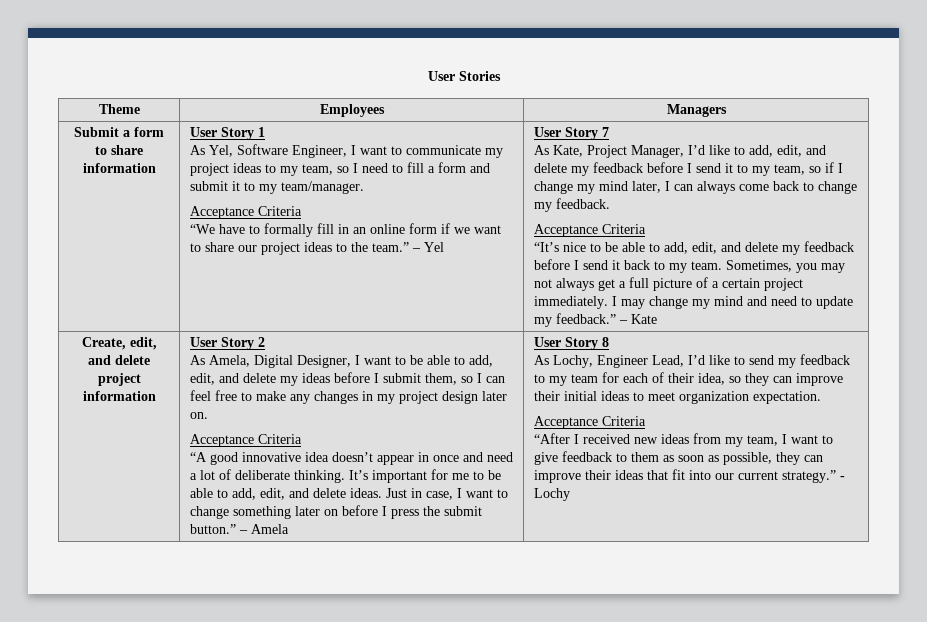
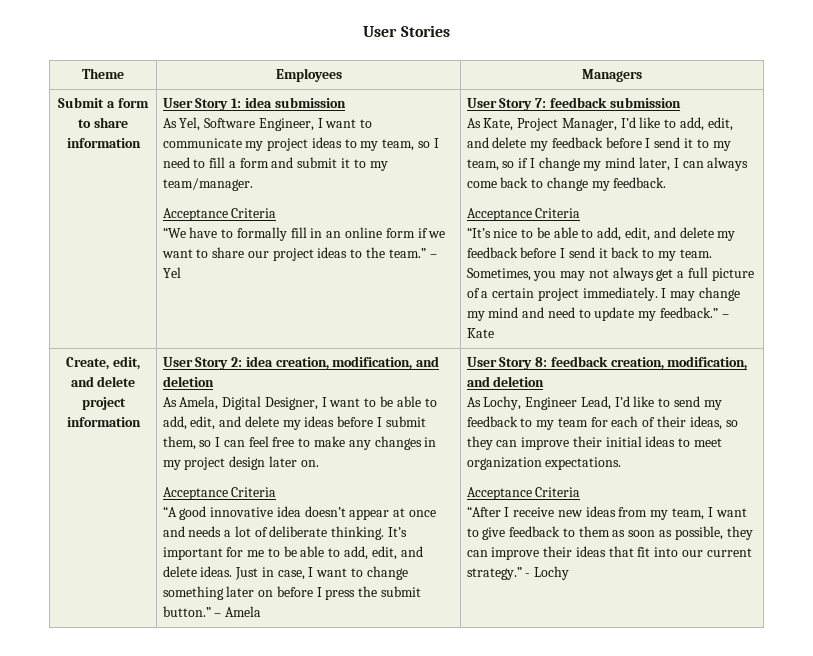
[257,127,265,137] 1 -> [231,97,346,108] 1: idea submission
[601,127,609,137] 7 -> [535,97,681,108] 7: feedback submission
[257,337,265,347] 2 -> [231,356,440,370] [162,376,214,387] 2: idea creation, modification, and deletion
[417,452,429,462] in -> [393,508,406,517] at
[486,452,513,462] need -> [188,526,222,537] needs
[601,337,609,347] 8 -> [535,356,748,370] [466,376,545,387] 8: feedback creation, modification, and deletion
[697,373,725,385] idea, -> [689,416,722,430] ideas,
[752,391,821,404] expectation. -> [545,457,622,470] expectations.
[582,434,630,444] received -> [513,507,555,517] receive

